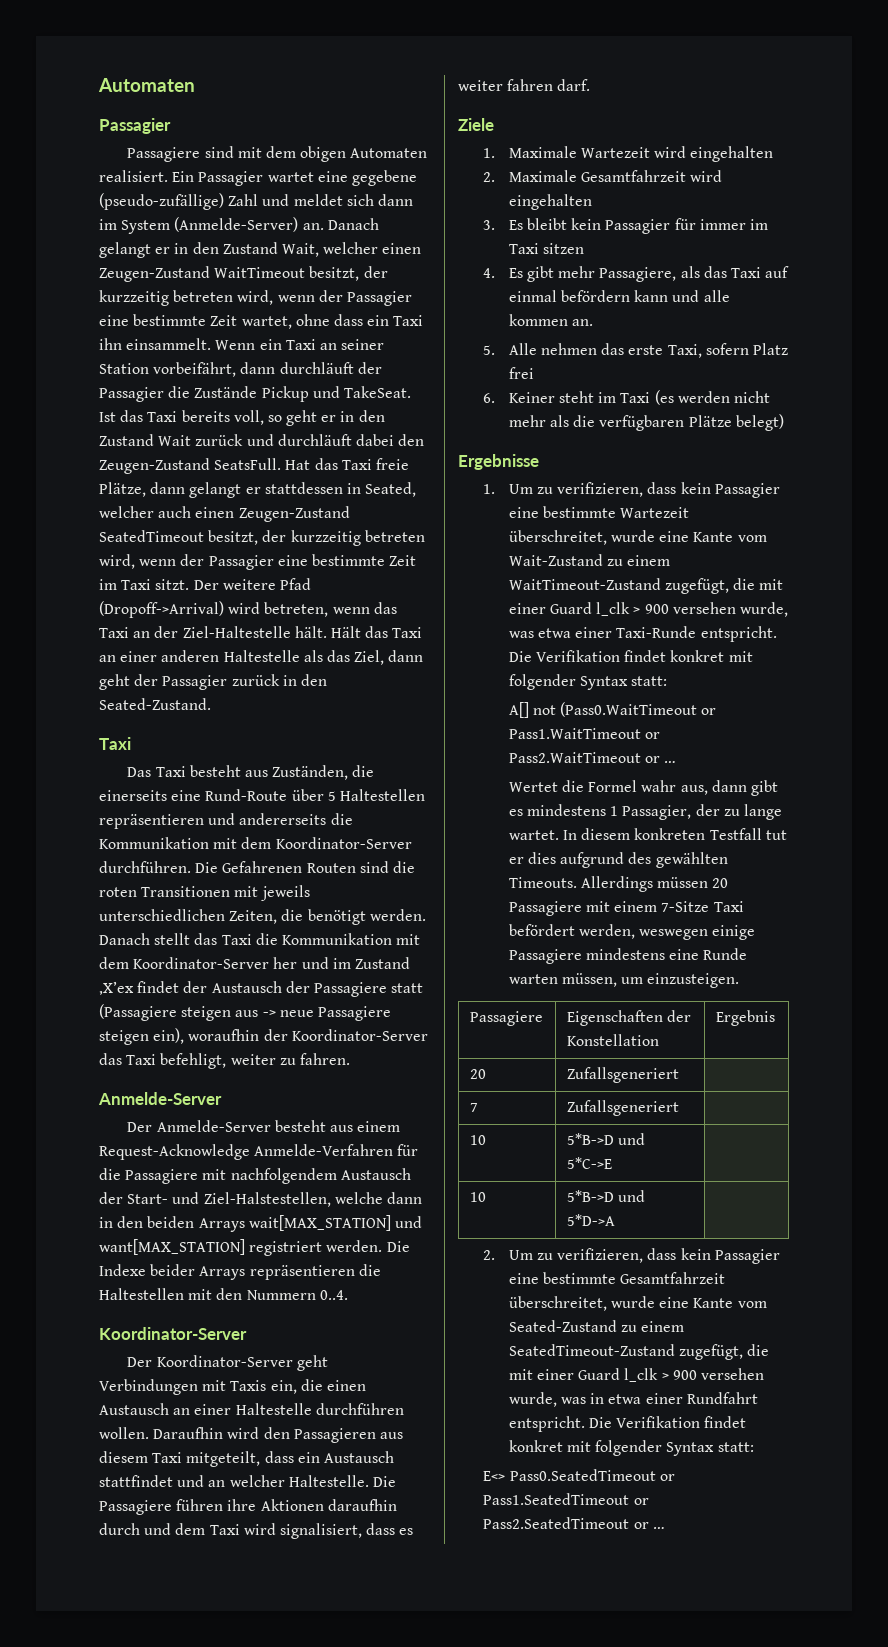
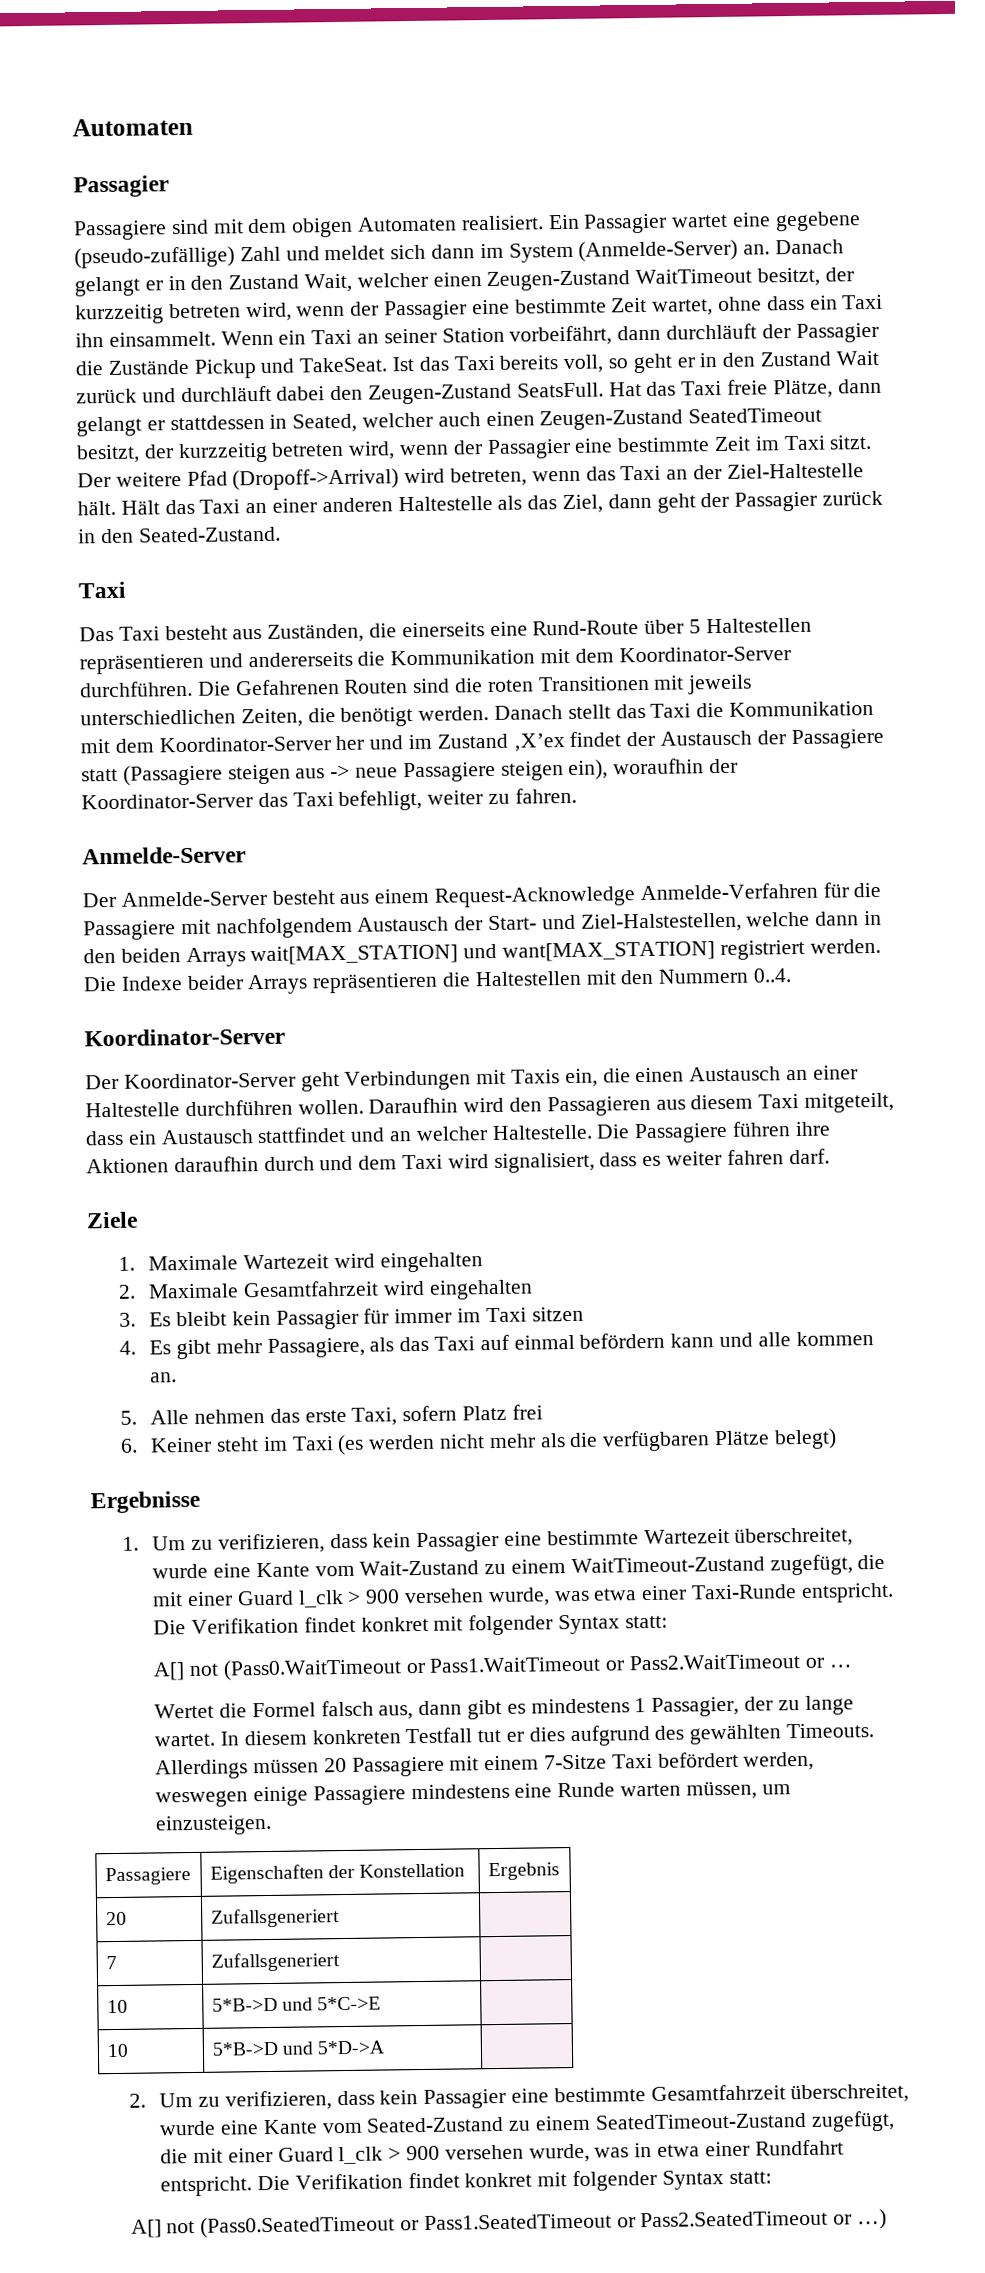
[641,780,677,792] wahr -> [320,1700,374,1717] falsch
[483,1469,656,1481] E<> Pass0.SeatedTimeout -> [130,2215,396,2238] A[] not (Pass0.SeatedTimeout
[652,1527,665,1529] … -> [856,2208,887,2230] …)

